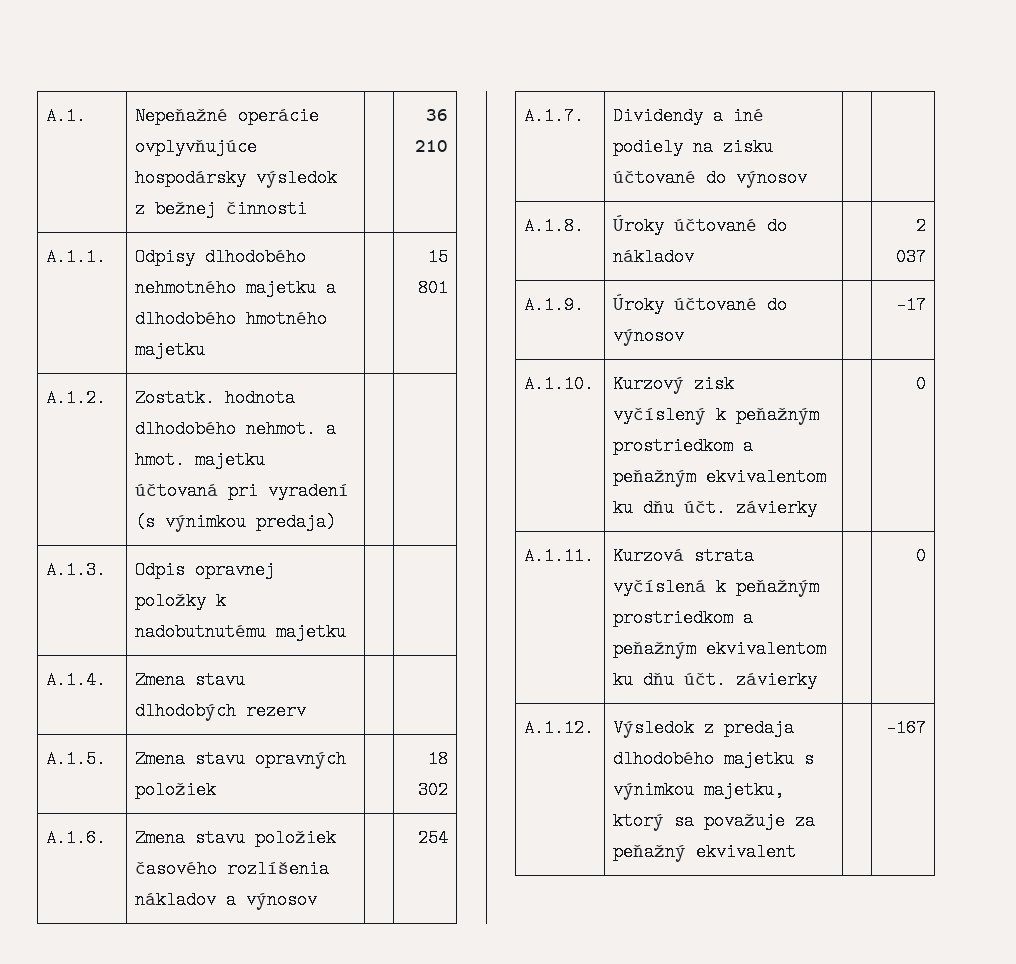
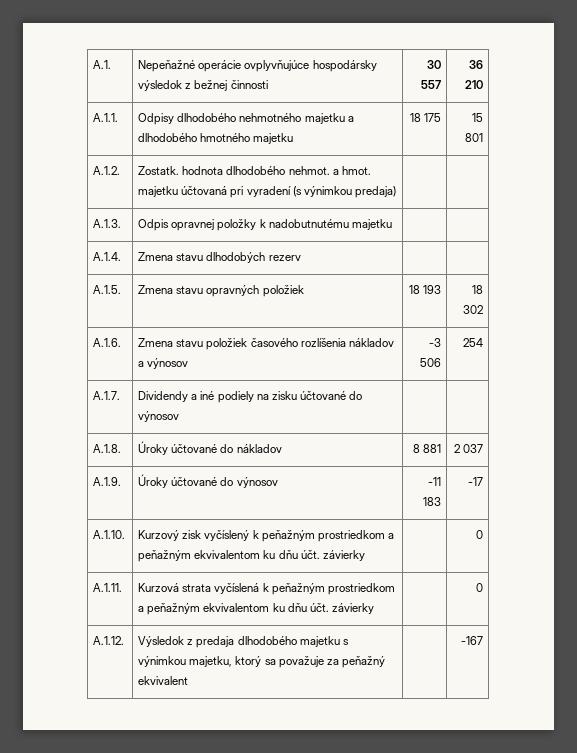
(308, 209) none -> [426,60,441,69] [420,80,441,89] 30 557
(206, 350) none -> [409,113,441,122] 18 175
(217, 790) none -> [408,285,441,294] 18 193
(318, 900) none -> [428,338,441,347] [419,358,441,367] -3 506
(695, 257) none -> [412,444,441,453] 8 881
(685, 336) none -> [427,477,441,486] [422,497,441,506] -11 183

